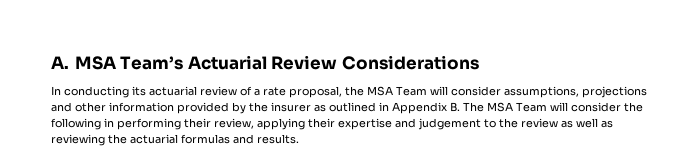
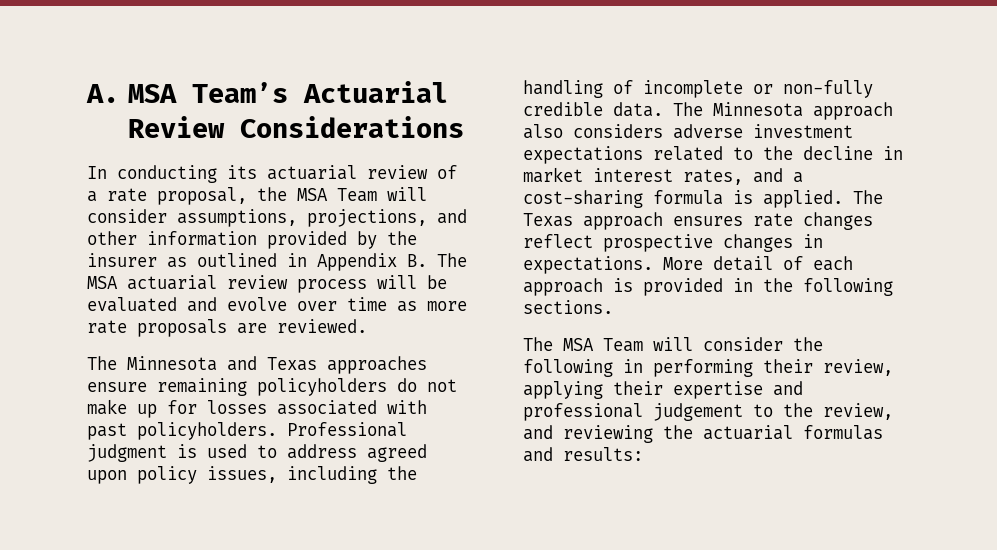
[582,86,647,98] projections -> [307,209,427,227] projections,
(513, 107) none -> [127,275,447,293] [87,297,467,312] [87,319,367,337] [87,356,427,374] [87,378,457,396] [87,399,427,418] [87,422,407,440] [87,444,427,462] [87,466,417,484] [523,80,873,98] [523,102,893,120] [523,124,853,139] [523,146,903,164] [523,167,803,185] [523,190,883,208] [523,212,873,230] [523,234,823,252] [523,256,853,274] [523,278,893,296] [523,300,613,314] [523,337,594,351] actuarial review process will be evaluated and evolve over time as more rate proposals are reviewed. // The Minnesota and Texas approaches ensure remaining policyholders do not make up for losses associated with past policyholders. Professional judgment is used to address agreed upon policy issues, including the handling of incomplete or non-fully credible data. The Minnesota approach also considers adverse investment expectations related to the decline in market interest rates, and a cost-sharing formula is applied. The Texas approach ensures rate changes reflect prospective changes in expectations. More detail of each approach is provided in the following sections. // The MSA
(416, 123) none -> [523,403,643,421] professional
[521,118,613,128] review as well as -> [823,403,893,420] [523,425,553,440] review, and
[257,134,299,144] results. -> [563,447,643,461] results:

